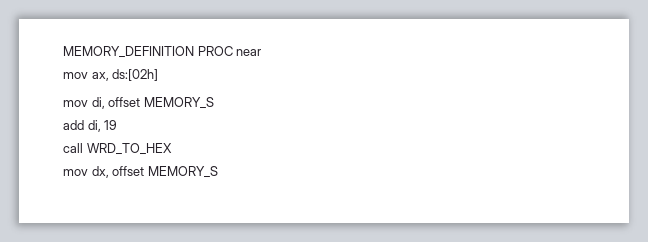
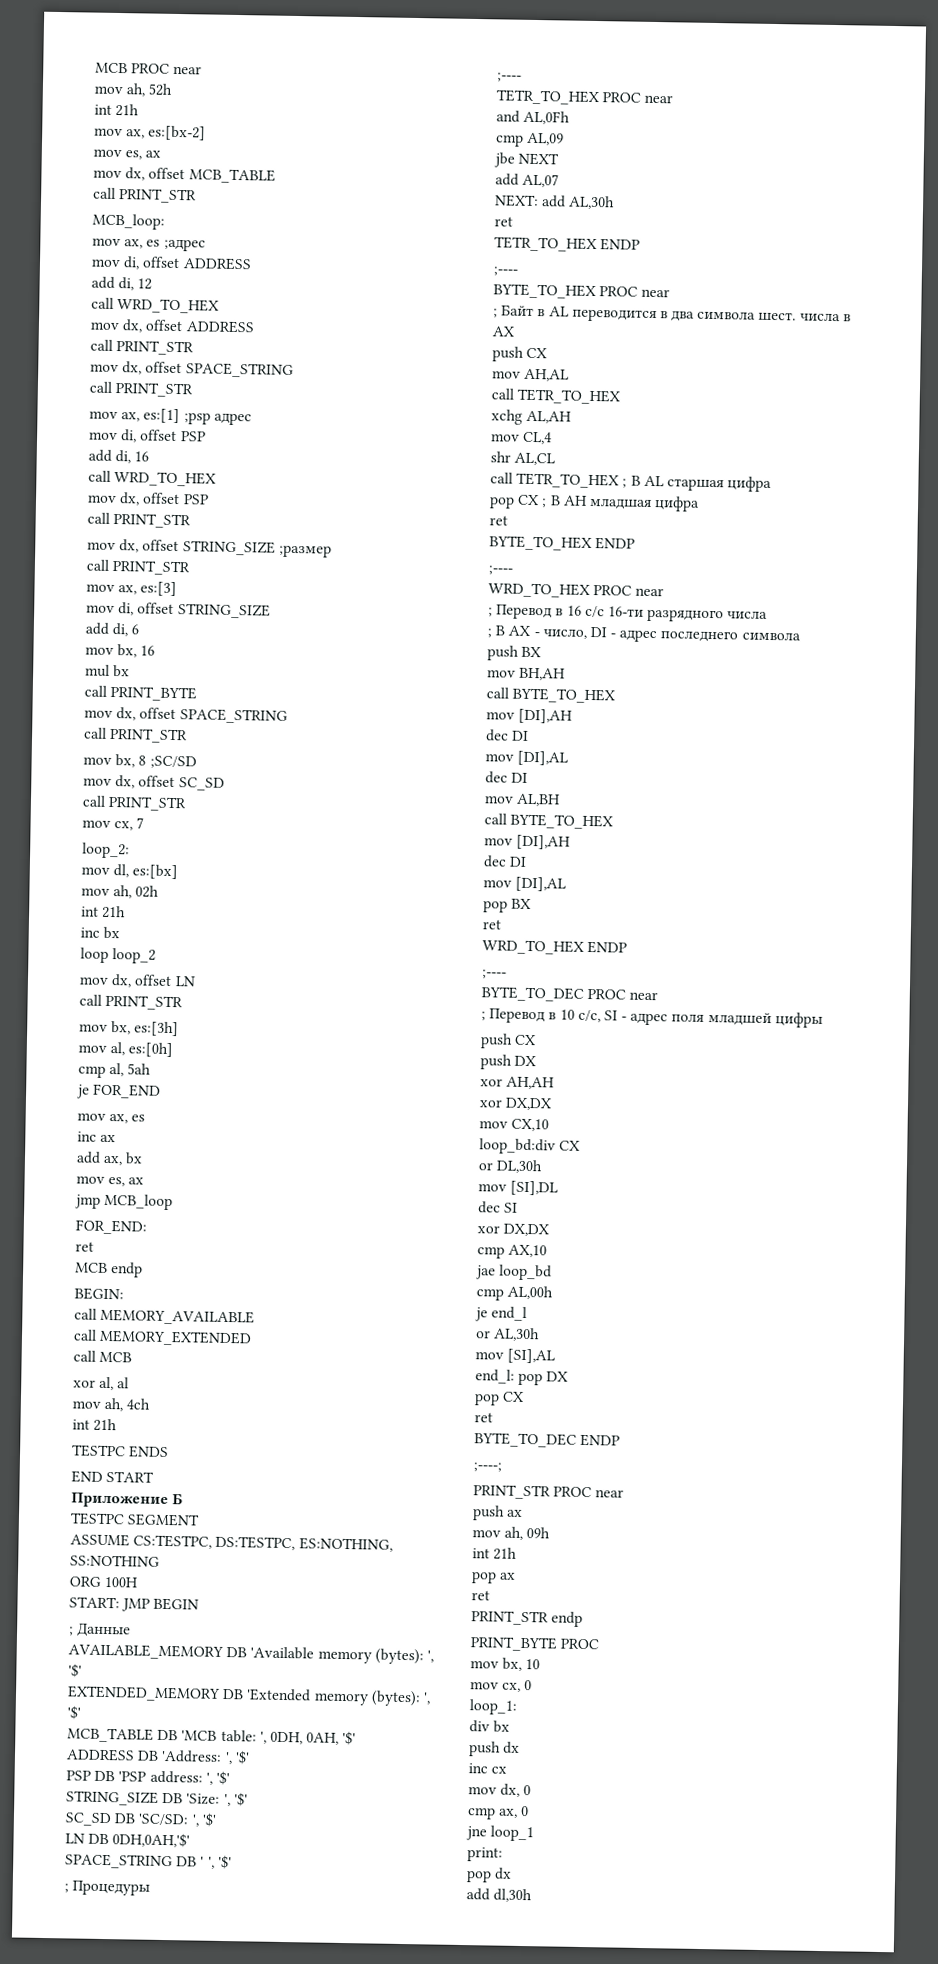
[63,46,194,58] MEMORY_DEFINITION -> [95,62,128,74] MCB
[91,69,159,81] [63,97,214,109] [63,120,118,132] [63,143,172,155] [63,166,218,178] ax, ds:[02h] // mov di, offset MEMORY_S // add di, 19 // call WRD_TO_HEX // mov dx, offset MEMORY_S -> [126,83,174,97] [94,103,140,117] [94,125,207,141] [93,148,162,160] [93,167,276,184] [93,187,198,204] [92,213,165,230] [92,237,206,252] [91,256,252,271] [91,276,153,291] [91,297,220,314] [90,319,255,334] [90,339,195,356] [90,361,294,378] [89,381,194,398] [89,408,252,426] [89,429,206,443] [88,449,150,464] [88,470,217,487] [87,492,209,506] [87,512,192,529] [87,539,332,558] [86,559,192,576] [86,581,178,597] [86,602,271,619] [85,622,140,637] [85,644,156,658] [85,664,131,678] [84,685,198,702] [84,707,288,724] [84,727,189,744] [83,754,197,769] [83,775,225,791] [82,795,188,812] [82,817,145,831] [82,842,130,859] [81,864,179,880] [81,885,160,899] [81,905,127,919] [80,926,121,940] [80,947,157,964] [79,974,196,988] [79,994,184,1011] [79,1021,180,1037] [78,1042,174,1058] [78,1062,152,1078] [76,1083,162,1099] [77,1112,146,1124] [77,1131,117,1143] [76,1151,144,1166] [76,1175,145,1187] [75,1193,174,1211] [75,1219,147,1235] [75,1241,94,1252] [75,1262,144,1278] [74,1287,124,1301] [74,1308,256,1326] [73,1329,253,1347] [73,1350,133,1363] [73,1376,130,1391] [72,1397,151,1412] [72,1418,118,1432] [71,1444,170,1459] [71,1470,155,1483] [71,1492,184,1509] [70,1512,201,1527] [70,1533,393,1552] [70,1554,160,1567] [69,1576,139,1588] [69,1596,200,1612] [68,1622,132,1638] [68,1643,434,1665] [68,1663,82,1678] [67,1685,431,1707] [67,1705,81,1720] [67,1727,357,1746] [66,1748,250,1765] [66,1770,230,1786] [66,1790,248,1807] [65,1812,217,1827] [65,1832,191,1848] [65,1853,232,1870] [64,1880,151,1896] [497,72,522,82] [496,89,674,106] [496,110,571,125] [496,132,565,147] [494,152,560,168] [495,173,560,188] [494,194,616,210] [494,216,513,227] [494,236,641,253] [493,266,518,276] [493,283,671,300] [493,304,851,323] [492,326,514,337] [492,346,548,362] [492,368,570,382] [491,388,621,405] [491,409,573,425] [491,431,553,445] [490,451,556,466] [490,472,773,493] [489,494,701,512] [489,515,508,526] [489,535,636,551] [488,565,513,575] [488,582,665,598] [488,604,769,623] [487,625,801,643] [487,645,542,661] [487,667,567,681] [486,687,616,704] [486,708,574,724] [486,729,530,742] [485,750,569,766] [485,771,529,784] [484,793,562,807] [484,813,614,830] [484,834,572,850] [483,855,528,868] [483,876,567,892] [483,898,532,913] [482,919,502,930] [482,939,628,955] [482,969,507,979] [481,986,659,1002] [481,1008,823,1028] [480,1033,537,1049] [480,1054,537,1070] [480,1076,556,1090] [479,1097,553,1111] [479,1118,550,1132] [479,1138,581,1155] [478,1159,544,1174] [478,1180,559,1196] [478,1201,519,1214] [477,1223,550,1237] [477,1244,548,1259] [476,1264,553,1281] [476,1285,554,1301] [475,1306,528,1322] [476,1327,541,1342] [475,1348,556,1364] [475,1369,569,1386] [474,1391,525,1406] [474,1412,493,1423] [474,1432,621,1448] [473,1462,502,1472] [473,1484,625,1500] [472,1505,524,1521] [472,1526,551,1540] [472,1547,518,1560] [471,1571,517,1584] [471,1590,490,1601] [471,1610,584,1628] [470,1636,601,1652] [470,1657,541,1671] [470,1680,533,1692] [469,1699,517,1715] [469,1720,511,1733] [469,1741,521,1757] [468,1763,508,1774] [468,1783,532,1797] [467,1805,530,1820] [466,1825,535,1842] [467,1847,503,1862] [466,1867,513,1883] [466,1888,533,1903] ah, 52h // int 21h // mov ax, es:[bx-2] // mov es, ax // mov dx, offset MCB_TABLE // call PRINT_STR // MCB_loop: // mov ax, es ;адрес // mov di, offset ADDRESS // add di, 12 // call WRD_TO_HEX // mov dx, offset ADDRESS // call PRINT_STR // mov dx, offset SPACE_STRING // call PRINT_STR // mov ax, es:[1] ;psp адрес // mov di, offset PSP // add di, 16 // call WRD_TO_HEX // mov dx, offset PSP // call PRINT_STR // mov dx, offset STRING_SIZE ;размер // call PRINT_STR // mov ax, es:[3] // mov di, offset STRING_SIZE // add di, 6 // mov bx, 16 // mul bx // call PRINT_BYTE // mov dx, offset SPACE_STRING // call PRINT_STR // mov bx, 8 ;SC/SD // mov dx, offset SC_SD // call PRINT_STR // mov cx, 7 // loop_2: // mov dl, es:[bx] // mov ah, 02h // int 21h // inc bx // loop loop_2 // mov dx, offset LN // call PRINT_STR // mov bx, es:[3h] // mov al, es:[0h] // cmp al, 5ah // je FOR_END // mov ax, es // inc ax // add ax, bx // mov es, ax // jmp MCB_loop // FOR_END: // ret // MCB endp // BEGIN: // call MEMORY_AVAILABLE // call MEMORY_EXTENDED // call MCB // xor al, al // mov ah, 4ch // int 21h // TESTPC ENDS // END START // Приложение Б // TESTPC SEGMENT // ASSUME CS:TESTPC, DS:TESTPC, ES:NOTHING, SS:NOTHING // ORG 100H // START: JMP BEGIN // ; Данные // AVAILABLE_MEMORY DB 'Available memory (bytes): ', '$' // EXTENDED_MEMORY DB 'Extended memory (bytes): ', '$' // MCB_TABLE DB 'MCB table: ', 0DH, 0AH, '$' // ADDRESS DB 'Address: ', '$' // PSP DB 'PSP address: ', '$' // STRING_SIZE DB 'Size: ', '$' // SC_SD DB 'SC/SD: ', '$' // LN DB 0DH,0AH,'$' // SPACE_STRING DB ' ', '$' // ; Процедуры // ;---- // TETR_TO_HEX PROC near // and AL,0Fh // cmp AL,09 // jbe NEXT // add AL,07 // NEXT: add AL,30h // ret // TETR_TO_HEX ENDP // ;---- // BYTE_TO_HEX PROC near // ; Байт в AL переводится в два символа шест. числа в AX // push CX // mov AH,AL // call TETR_TO_HEX // xchg AL,AH // mov CL,4 // shr AL,CL // call TETR_TO_HEX ; В AL старшая цифра // pop CX ; В AH младшая цифра // ret // BYTE_TO_HEX ENDP // ;---- // WRD_TO_HEX PROC near // ; Перевод в 16 с/с 16-ти разрядного числа // ; В AX - число, DI - адрес последнего символа // push BX // mov BH,AH // call BYTE_TO_HEX // mov [DI],AH // dec DI // mov [DI],AL // dec DI // mov AL,BH // call BYTE_TO_HEX // mov [DI],AH // dec DI // mov [DI],AL // pop BX // ret // WRD_TO_HEX ENDP // ;---- // BYTE_TO_DEC PROC near // ; Перевод в 10 с/с, SI - адрес поля младшей цифры // push CX // push DX // xor AH,AH // xor DX,DX // mov CX,10 // loop_bd:div CX // or DL,30h // mov [SI],DL // dec SI // xor DX,DX // cmp AX,10 // jae loop_bd // cmp AL,00h // je end_l // or AL,30h // mov [SI],AL // end_l: pop DX // pop CX // ret // BYTE_TO_DEC ENDP // ;----; // PRINT_STR PROC near // push ax // mov ah, 09h // int 21h // pop ax // ret // PRINT_STR endp // PRINT_BYTE PROC // mov bx, 10 // mov cx, 0 // loop_1: // div bx // push dx // inc cx // mov dx, 0 // cmp ax, 0 // jne loop_1 // print: // pop dx // add dl,30h

